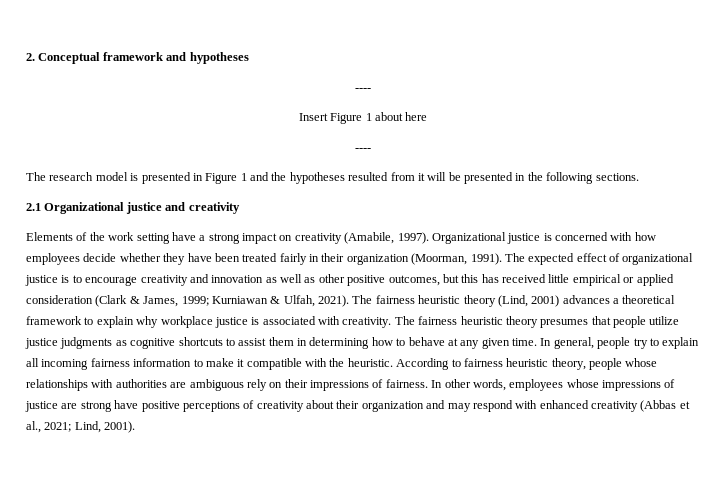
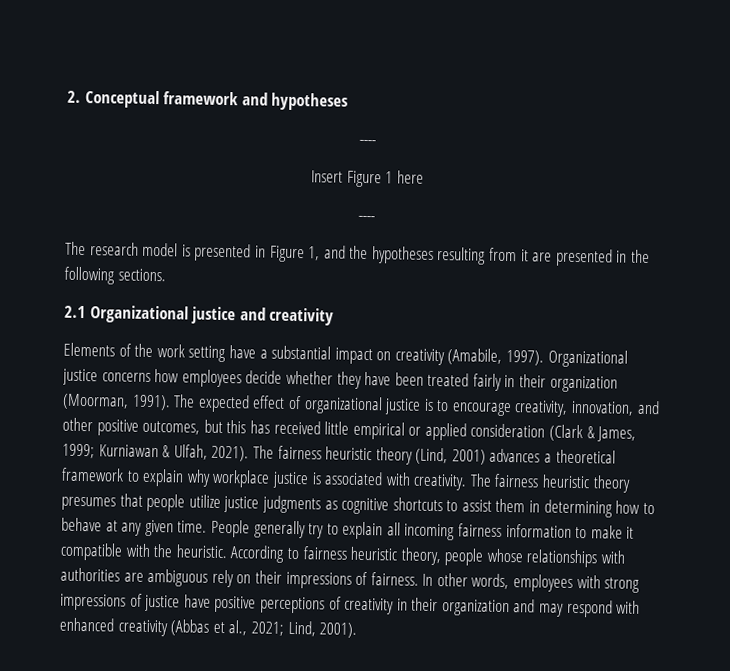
[374,112,403,121] about -> (394, 177) none
[240,173,247,181] 1 -> [308,246,321,261] 1,
[348,172,389,181] resulted -> [437,247,487,265] resulting
[427,172,461,181] will be -> [532,252,553,262] are
[208,233,240,244] strong -> [271,345,332,360] substantial
[543,232,633,241] is concerned with -> [101,372,151,382] concerns
[140,274,316,286] creativity and innovation as well as -> [514,400,660,417] creativity, innovation, and
[540,337,631,349] In general, people -> [210,519,306,539] People generally
[566,379,599,388] whose -> [576,575,641,593] with strong
[61,401,112,412] are strong -> (181, 603) none
[306,400,334,409] about -> [396,598,408,611] in

